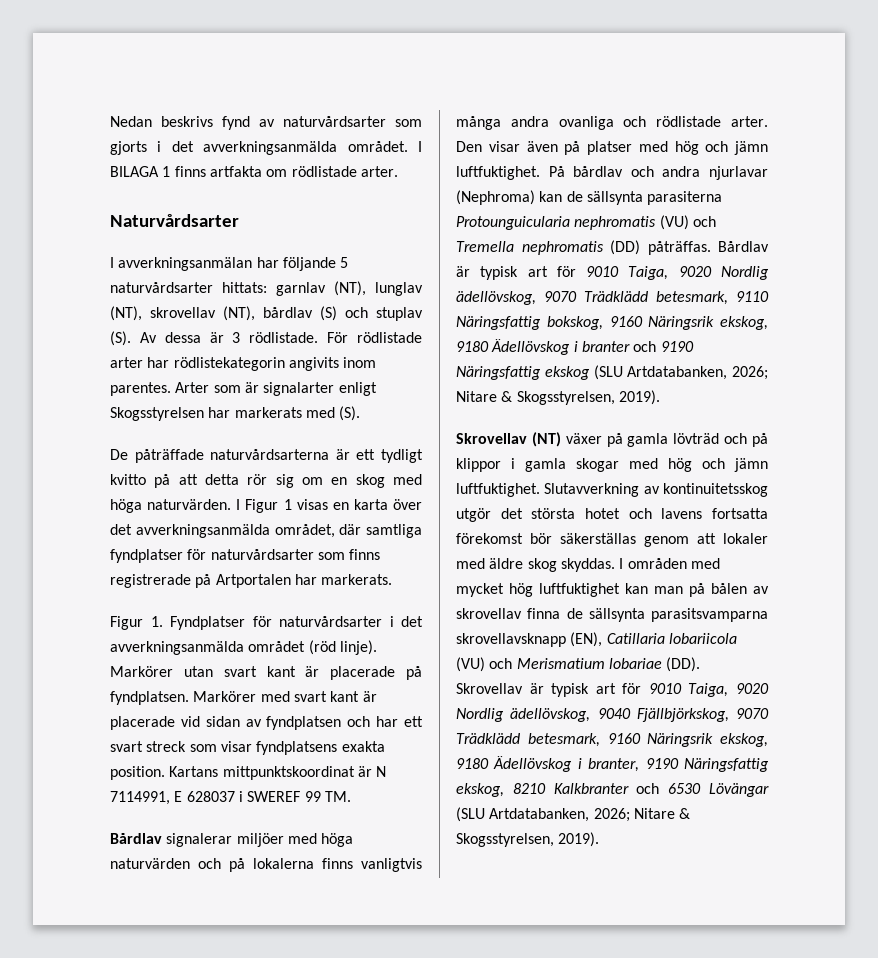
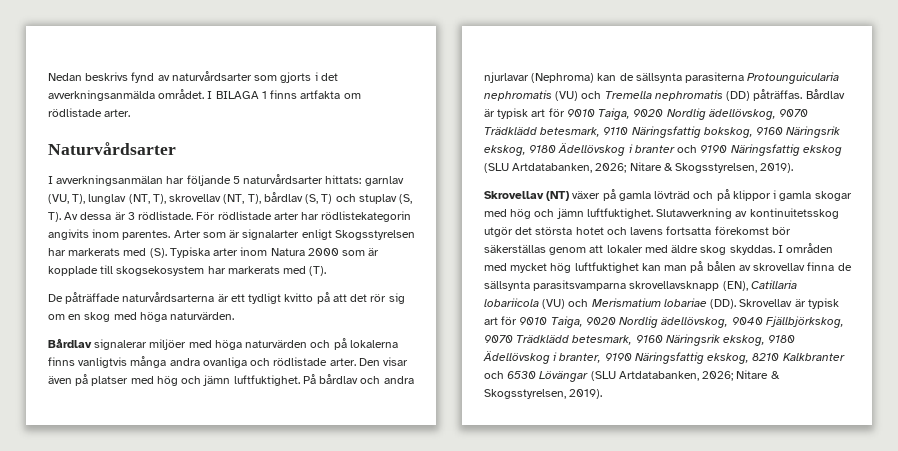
[334,281,423,296] [110,306,423,321] [110,331,131,346] (NT), lunglav (NT), skrovellav (NT), bårdlav (S) och stuplav (S). -> [48,192,413,204] [48,212,61,222] (VU, T), lunglav (NT, T), skrovellav (NT, T), bårdlav (S, T) och stuplav (S, T).
(361, 413) none -> [169,247,380,258] [48,265,327,276] Typiska arter inom Natura 2000 som är kopplade till skogsekosystem har markerats med (T).
[205,474,239,485] detta -> [350,294,368,302] det
[236,499,422,513] [110,524,422,538] [110,549,381,563] [110,574,393,588] [110,616,423,630] [110,640,377,655] [110,666,422,680] [110,691,377,705] [110,716,423,730] [110,741,385,755] [110,766,387,780] [110,791,351,805] I Figur 1 visas en karta över det avverkningsanmälda området, där samtliga fyndplatser för naturvårdsarter som finns registrerade på Artportalen har markerats. // Figur 1. Fyndplatser för naturvårdsarter i det avverkningsanmälda området (röd linje). Markörer utan svart kant är placerade på fyndplatsen. Markörer med svart kant är placerade vid sidan av fyndplatsen och har ett svart streck som visar fyndplatsens exakta position. Kartans mittpunktskoordinat är N 7114991, E 628037 i SWEREF 99 TM. -> (235, 316) none

